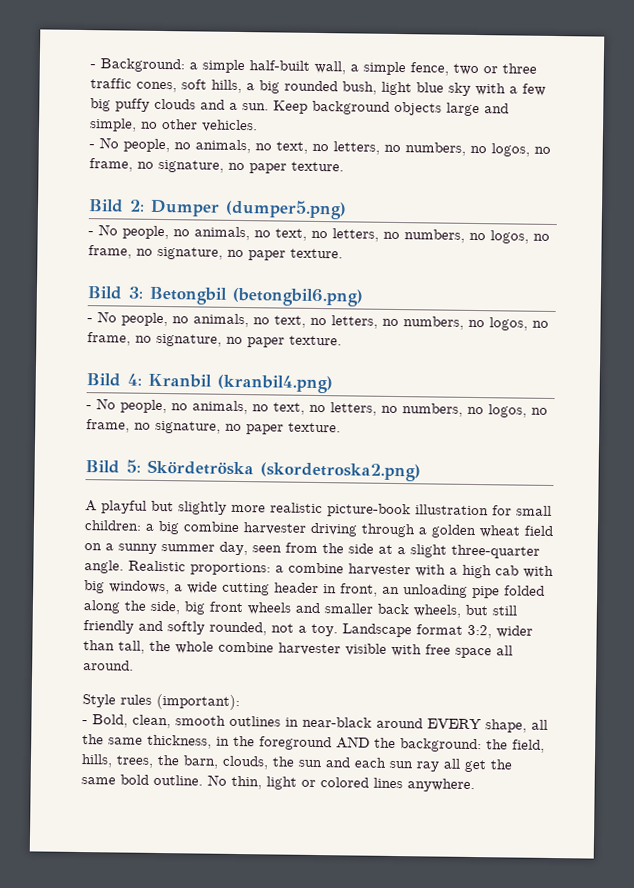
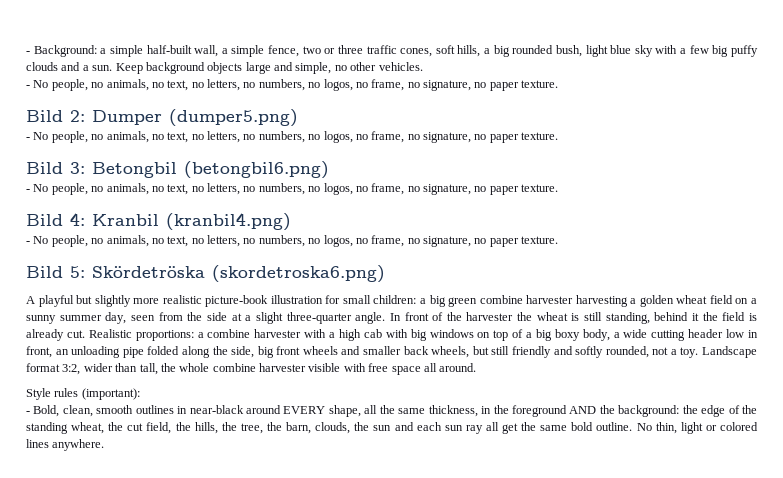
[260,462,421,482] (skordetroska2.png) -> [212,265,385,283] (skordetroska6.png)
[183,521,415,538] combine harvester driving through -> [448,295,628,307] green combine harvester harvesting
(124, 567) none -> [389,312,758,324] [26,329,85,341] In front of the harvester the wheat is still standing, behind it the field is already cut.
[109,580,170,595] windows, -> [429,329,610,341] windows on top of a big boxy body,
(319, 588) none -> [726,329,745,338] low
[512,739,545,753] [81,754,154,768] field, hills, trees, -> [701,405,757,417] [26,422,263,434] edge of the standing wheat, the cut field, the hills, the tree,

